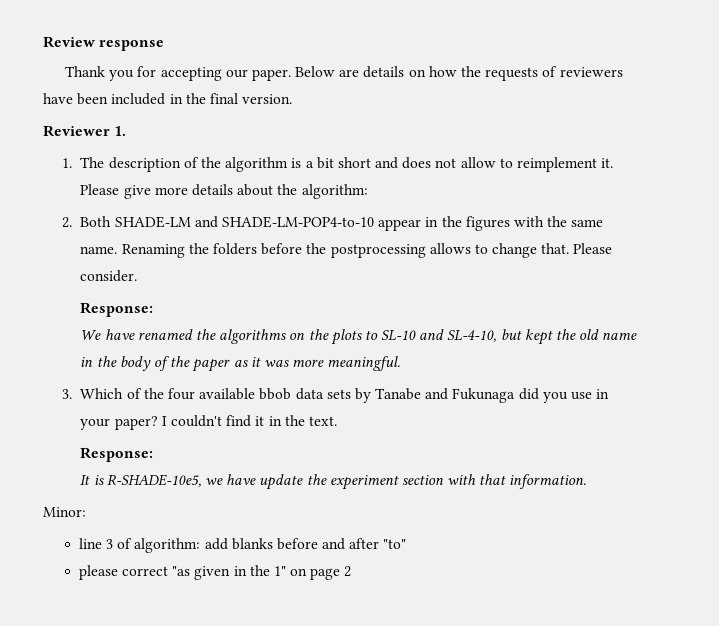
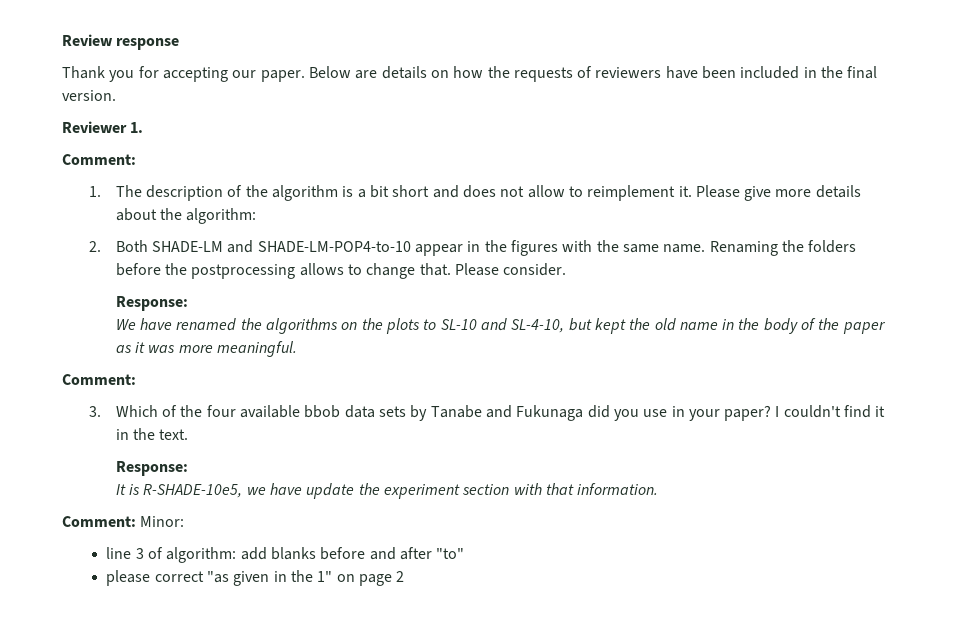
(127, 131) none -> [62,154,136,165] // Comment:
(401, 363) none -> [62,374,136,385] // Comment:
(587, 481) none -> [62,516,136,527] Comment:

